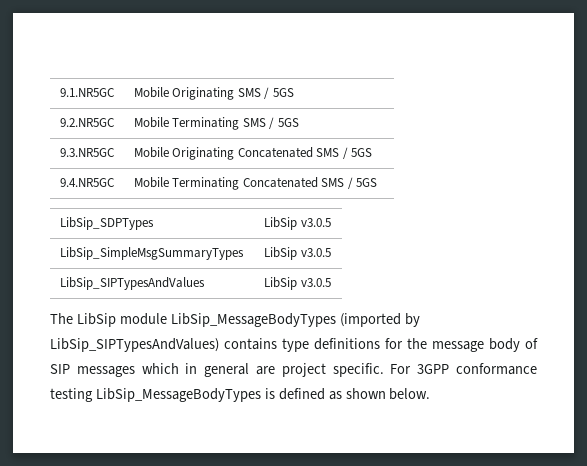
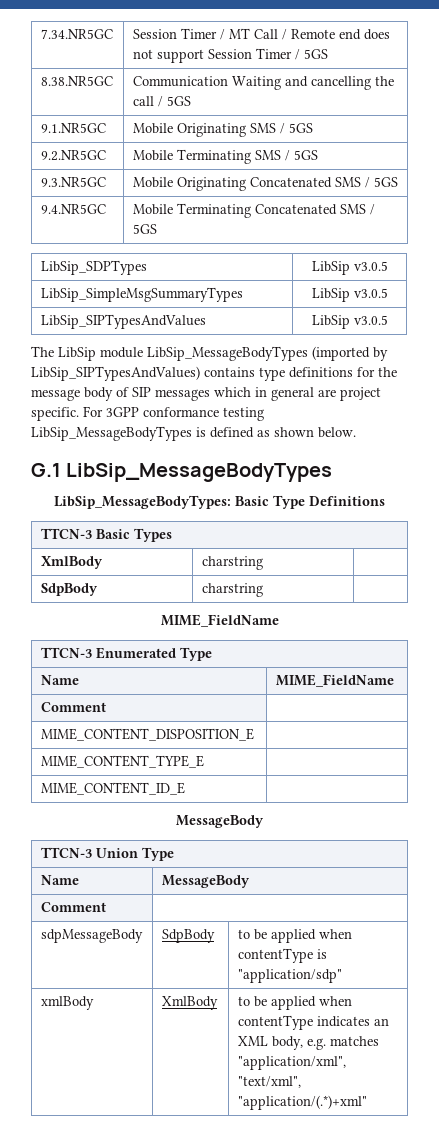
(59, 92) none -> [40,29,113,39] [132,28,390,40] [132,48,328,63] [40,76,113,86] [132,76,394,90] [132,96,191,107] 7.34.NR5GC | Session Timer / MT Call / Remote end does not support Session Timer / 5GS // 8.38.NR5GC | Communication Waiting and cancelling the call / 5GS //
(431, 394) none -> [31,463,333,482] [54,495,385,509] [40,528,172,542] [40,556,103,569] [201,556,263,570] [40,583,98,596] [201,583,263,597] [160,614,279,627] [40,647,212,661] [40,675,79,685] [275,674,394,687] [40,702,106,712] [40,728,254,741] [40,755,204,768] [40,782,185,795] [176,815,264,828] [40,847,174,861] [40,875,79,885] [161,875,250,888] [40,902,106,912] [40,929,143,943] [161,929,215,943] [237,929,352,943] [237,948,327,963] [237,969,342,983] [40,996,94,1010] [161,996,218,1010] [237,996,352,1010] [237,1015,389,1030] [237,1036,379,1050] [237,1056,346,1070] [237,1076,301,1088] [237,1095,367,1110] // G.1 LibSip_MessageBodyTypes // LibSip_MessageBodyTypes: Basic Type Definitions // TTCN-3 Basic Types // XmlBody | charstring | // SdpBody | charstring | // MIME_FieldName // TTCN-3 Enumerated Type // Name | MIME_FieldName // Comment | // MIME_CONTENT_DISPOSITION_E | // MIME_CONTENT_TYPE_E | // MIME_CONTENT_ID_E | // MessageBody // TTCN-3 Union Type // Name | MessageBody // Comment | // sdpMessageBody | SdpBody | to be applied when contentType is "application/sdp" // xmlBody | XmlBody | to be applied when contentType indicates an XML body, e.g. matches "application/xml", "text/xml", "application/(.*)+xml"

